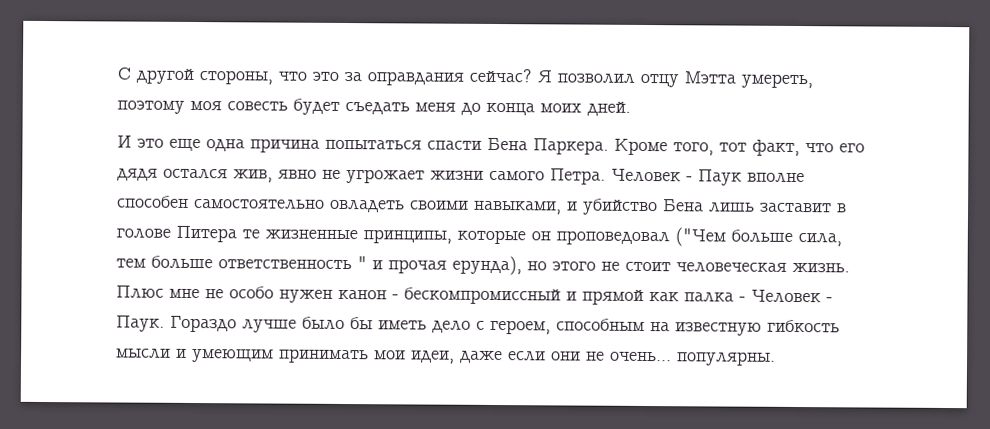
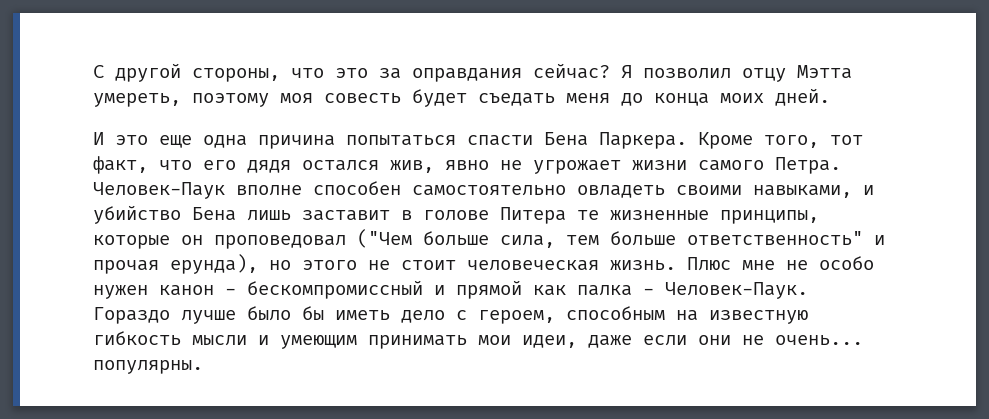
[611,168,742,186] Человек - Паук -> [93,182,225,199] Человек-Паук
[218,256,367,270] ответственность " -> [687,231,863,245] ответственность"
[751,289,833,304] [116,315,165,332] Человек - Паук. -> [665,282,808,299] Человек-Паук.

